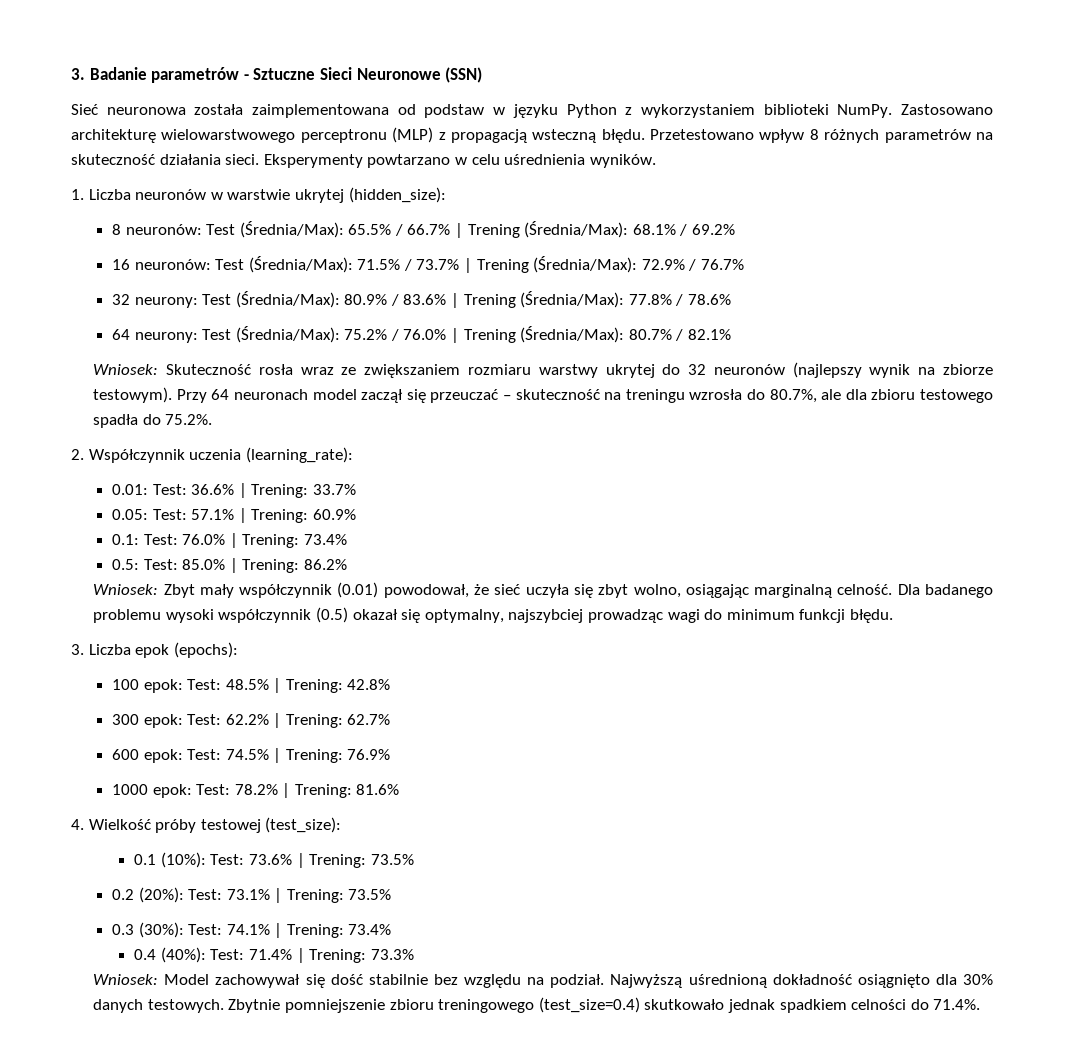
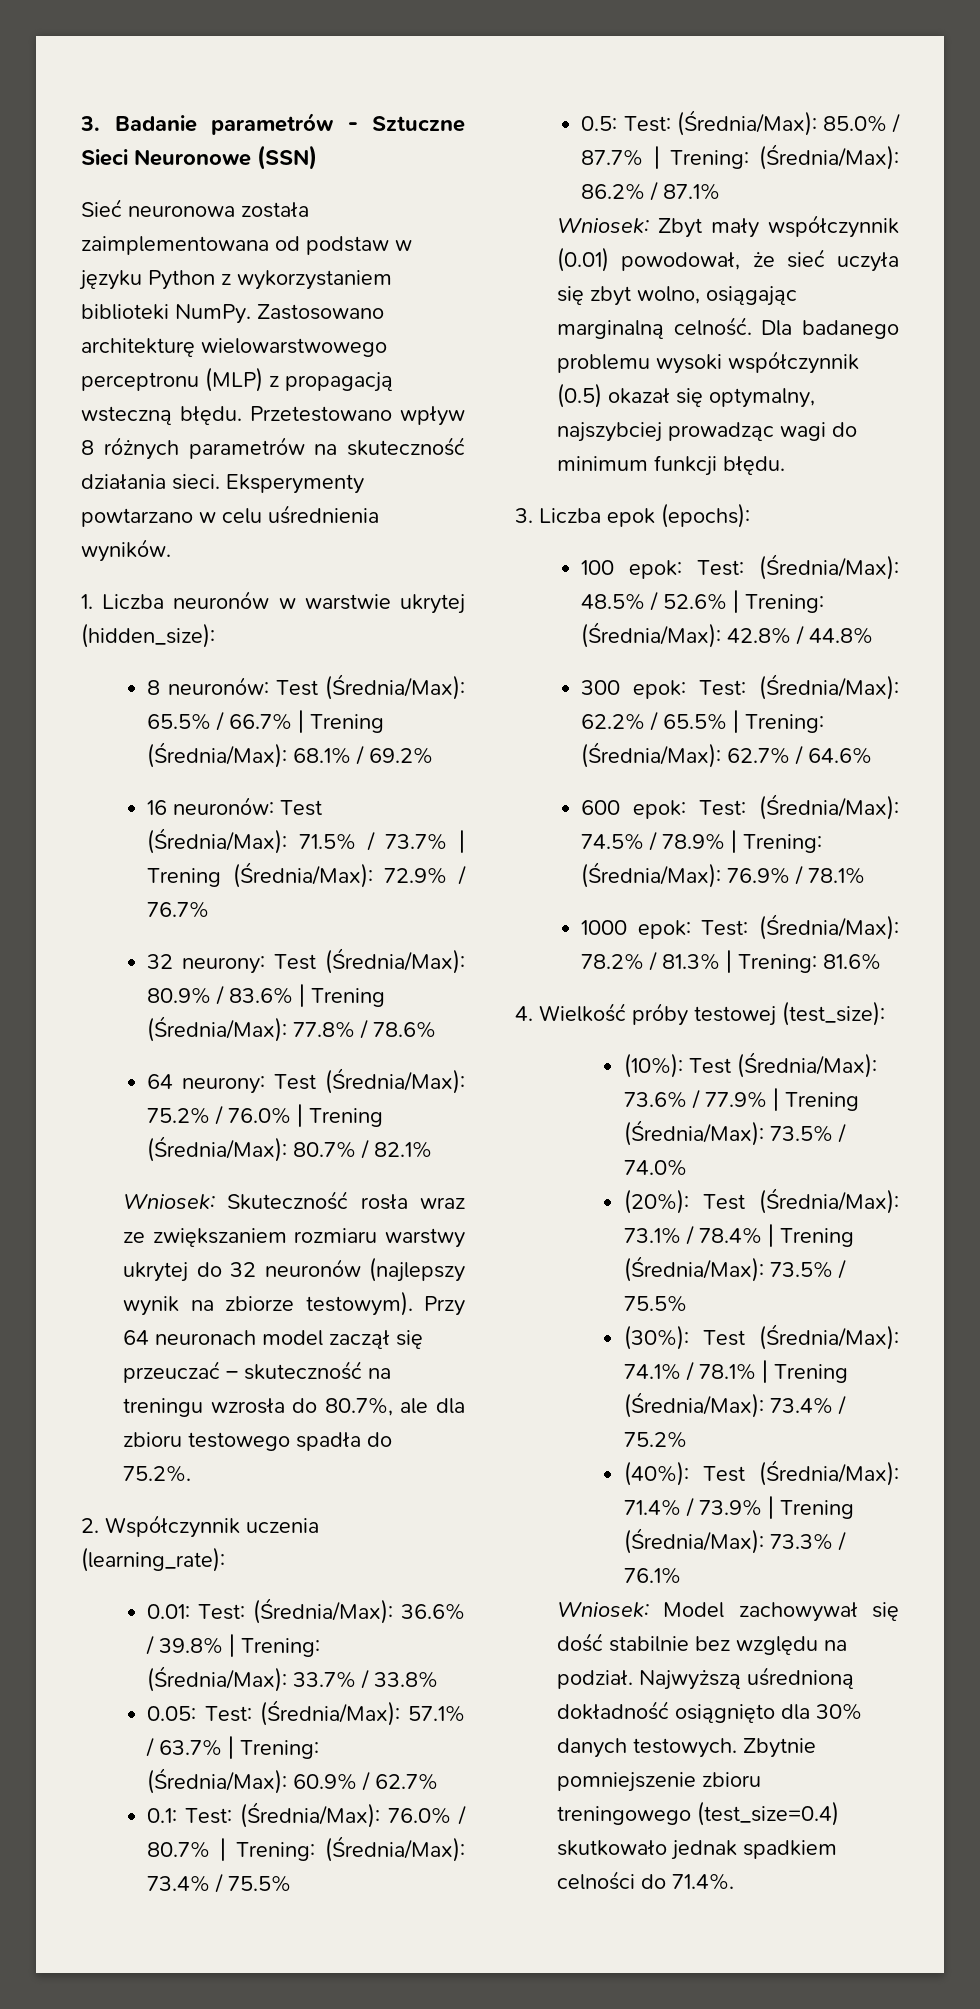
[191,483,309,498] 36.6% | Trening: -> [253,1598,465,1624] [146,1634,321,1657] [147,1666,288,1692] (Średnia/Max): 36.6% / 39.8% | Trening: (Średnia/Max):
(356, 489) none -> [361,1669,439,1689] / 33.8%
[191,508,309,523] 57.1% | Trening: -> [259,1700,465,1726] [146,1736,320,1759] [147,1768,288,1794] (Średnia/Max): 57.1% / 63.7% | Trening: (Średnia/Max):
(356, 514) none -> [362,1771,439,1791] / 62.7%
[182,533,347,548] 76.0% | Trening: 73.4% -> [240,1802,467,1828] [147,1836,465,1862] [147,1873,292,1893] (Średnia/Max): 76.0% / 80.7% | Trening: (Średnia/Max): 73.4% / 75.5%
[182,558,300,573] 85.0% | Trening: -> [676,110,900,136] [581,144,899,170] (Średnia/Max): 85.0% / 87.7% | Trening: (Średnia/Max):
(347, 564) none -> [650,181,721,201] / 87.1%
[225,678,343,693] 48.5% | Trening: -> [759,554,899,580] [581,590,825,613] [581,622,722,648] (Średnia/Max): 48.5% / 52.6% | Trening: (Średnia/Max):
(391, 684) none -> [796,625,874,645] / 44.8%
[225,713,391,728] 62.2% | Trening: 62.7% -> [759,674,899,700] [581,710,825,733] [581,742,873,768] (Średnia/Max): 62.2% / 65.5% | Trening: (Średnia/Max): 62.7% / 64.6%
[225,748,343,763] 74.5% | Trening: -> [759,794,899,820] [581,830,823,853] [581,862,722,888] (Średnia/Max): 74.5% / 78.9% | Trening: (Średnia/Max):
(391, 754) none -> [795,865,866,885] / 78.1%
[234,784,278,795] 78.2% -> [759,914,899,940] [581,951,721,971] (Średnia/Max): 78.2% / 81.3%
[134,852,414,868] [111,887,392,903] [111,922,392,938] [134,947,367,963] 0.1 (10%): Test: 73.6% | Trening: 73.5% // 0.2 (20%): Test: 73.1% | Trening: 73.5% // 0.3 (30%): Test: 74.1% | Trening: 73.4% // 0.4 (40%): Test: 71.4% | Trening: -> [623,1052,877,1078] [623,1088,859,1111] [623,1120,846,1146] [623,1159,687,1176] [623,1188,899,1214] [623,1224,854,1247] [623,1256,846,1282] [623,1295,687,1312] [623,1324,899,1350] [623,1360,848,1383] [623,1392,846,1418] [623,1431,687,1448] [623,1460,899,1486] [623,1496,854,1519] [623,1528,764,1554] (10%): Test (Średnia/Max): 73.6% / 77.9% | Trening (Średnia/Max): 73.5% / 74.0% // (20%): Test (Średnia/Max): 73.1% / 78.4% | Trening (Średnia/Max): 73.5% / 75.5% // (30%): Test (Średnia/Max): 74.1% / 78.1% | Trening (Średnia/Max): 73.4% / 75.2% // (40%): Test (Średnia/Max): 71.4% / 73.9% | Trening (Średnia/Max):
(414, 954) none -> [837,1531,846,1551] [623,1567,681,1584] / 76.1%

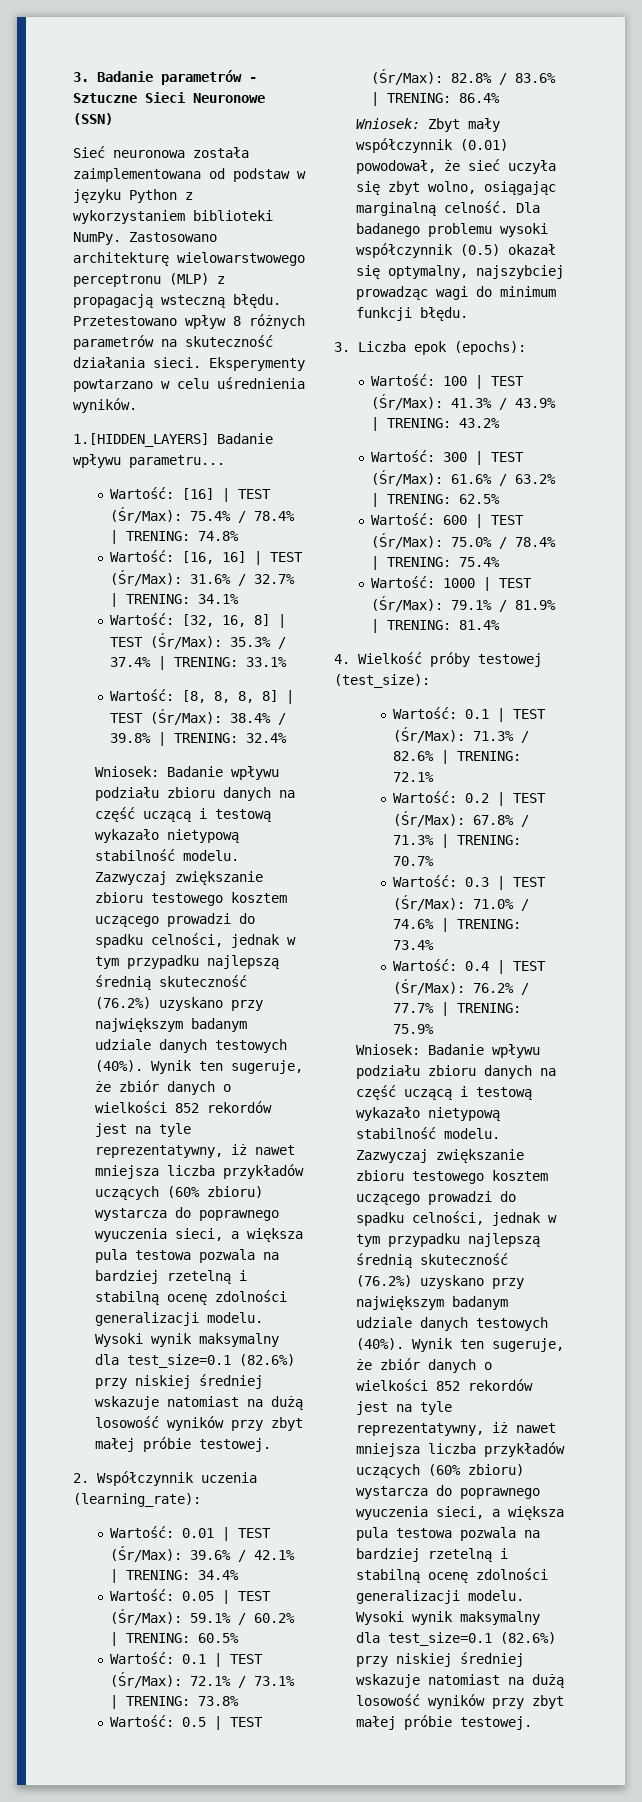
[81,591,465,614] [81,623,215,648] [147,674,465,700] [147,710,385,733] [147,742,434,768] [147,797,323,816] [147,828,466,854] [147,862,466,888] [147,901,210,918] [147,948,465,974] [147,984,386,1007] [147,1016,437,1042] [147,1068,465,1094] [147,1104,384,1127] [147,1136,433,1162] [123,1191,465,1210] [123,1228,465,1248] [123,1257,465,1282] [123,1291,465,1316] [123,1330,424,1349] [123,1361,392,1383] [123,1397,465,1417] [123,1432,393,1451] [123,1465,192,1482] [81,1515,319,1538] [81,1547,225,1572] [147,1598,465,1624] [146,1634,321,1657] [147,1666,439,1692] [147,1700,465,1726] [146,1736,320,1759] [147,1768,439,1794] [147,1802,467,1828] [147,1836,465,1862] [147,1873,292,1893] [581,110,900,136] [581,144,899,170] [581,181,721,201] 1. Liczba neuronów w warstwie ukrytej (hidden_size): // 8 neuronów: Test (Średnia/Max): 65.5% / 66.7% | Trening (Średnia/Max): 68.1% / 69.2% // 16 neuronów: Test (Średnia/Max): 71.5% / 73.7% | Trening (Średnia/Max): 72.9% / 76.7% // 32 neurony: Test (Średnia/Max): 80.9% / 83.6% | Trening (Średnia/Max): 77.8% / 78.6% // 64 neurony: Test (Średnia/Max): 75.2% / 76.0% | Trening (Średnia/Max): 80.7% / 82.1% // Wniosek: Skuteczność rosła wraz ze zwiększaniem rozmiaru warstwy ukrytej do 32 neuronów (najlepszy wynik na zbiorze testowym). Przy 64 neuronach model zaczął się przeuczać – skuteczność na treningu wzrosła do 80.7%, ale dla zbioru testowego spadła do 75.2%. // 2. Współczynnik uczenia (learning_rate): // 0.01: Test: (Średnia/Max): 36.6% / 39.8% | Trening: (Średnia/Max): 33.7% / 33.8% // 0.05: Test: (Średnia/Max): 57.1% / 63.7% | Trening: (Średnia/Max): 60.9% / 62.7% // 0.1: Test: (Średnia/Max): 76.0% / 80.7% | Trening: (Średnia/Max): 73.4% / 75.5% // 0.5: Test: (Średnia/Max): 85.0% / 87.7% | Trening: (Średnia/Max): 86.2% / 87.1% -> [73,433,273,447] [73,454,225,468] [109,487,271,502] [109,507,295,523] [109,530,239,544] [109,550,303,565] [109,570,295,586] [109,593,239,607] [109,613,286,628] [109,633,286,649] [109,656,287,670] [109,689,294,704] [109,709,286,725] [109,732,287,746] [95,766,280,780] [95,787,296,801] [95,807,272,822] [95,829,240,843] [95,849,240,861] [95,871,264,885] [95,892,288,906] [95,913,256,927] [95,933,297,948] [95,955,280,969] [95,975,248,990] [95,997,264,1011] [95,1018,248,1032] [95,1039,288,1053] [95,1060,304,1074] [95,1080,232,1095] [95,1101,273,1113] [95,1123,192,1137] [95,1144,296,1158] [95,1164,305,1179] [95,1186,264,1200] [95,1207,280,1221] [95,1228,304,1242] [95,1249,280,1263] [95,1270,248,1284] [95,1290,288,1305] [95,1312,264,1326] [95,1333,280,1347] [95,1354,296,1368] [95,1374,264,1389] [95,1396,304,1410] [95,1416,304,1431] [95,1437,272,1452] [73,1471,257,1486] [73,1493,201,1507] [109,1526,271,1541] [109,1546,295,1562] [109,1569,239,1583] [109,1589,271,1604] [109,1609,295,1625] [109,1632,239,1646] [109,1652,263,1667] [109,1672,295,1688] [109,1695,239,1709] [109,1715,263,1730] [370,69,556,85] [370,92,500,106] 1.[HIDDEN_LAYERS] Badanie wpływu parametru... // Wartość: [16] | TEST (Śr/Max): 75.4% / 78.4% | TRENING: 74.8% // Wartość: [16, 16] | TEST (Śr/Max): 31.6% / 32.7% | TRENING: 34.1% // Wartość: [32, 16, 8] | TEST (Śr/Max): 35.3% / 37.4% | TRENING: 33.1% // Wartość: [8, 8, 8, 8] | TEST (Śr/Max): 38.4% / 39.8% | TRENING: 32.4% // Wniosek: Badanie wpływu podziału zbioru danych na część uczącą i testową wykazało nietypową stabilność modelu. Zazwyczaj zwiększanie zbioru testowego kosztem uczącego prowadzi do spadku celności, jednak w tym przypadku najlepszą średnią skuteczność (76.2%) uzyskano przy największym badanym udziale danych testowych (40%). Wynik ten sugeruje, że zbiór danych o wielkości 852 rekordów jest na tyle reprezentatywny, iż nawet mniejsza liczba przykładów uczących (60% zbioru) wystarcza do poprawnego wyuczenia sieci, a większa pula testowa pozwala na bardziej rzetelną i stabilną ocenę zdolności generalizacji modelu. Wysoki wynik maksymalny dla test_size=0.1 (82.6%) przy niskiej średniej wskazuje natomiast na dużą losowość wyników przy zbyt małej próbie testowej. // 2. Współczynnik uczenia (learning_rate): // Wartość: 0.01 | TEST (Śr/Max): 39.6% / 42.1% | TRENING: 34.4% // Wartość: 0.05 | TEST (Śr/Max): 59.1% / 60.2% | TRENING: 60.5% // Wartość: 0.1 | TEST (Śr/Max): 72.1% / 73.1% | TRENING: 73.8% // Wartość: 0.5 | TEST (Śr/Max): 82.8% / 83.6% | TRENING: 86.4%
[581,554,899,580] [581,590,825,613] [581,622,874,648] [581,674,899,700] [581,710,825,733] [581,742,873,768] [581,794,899,820] [581,830,823,853] [581,862,866,888] [581,914,899,940] [581,950,882,973] 100 epok: Test: (Średnia/Max): 48.5% / 52.6% | Trening: (Średnia/Max): 42.8% / 44.8% // 300 epok: Test: (Średnia/Max): 62.2% / 65.5% | Trening: (Średnia/Max): 62.7% / 64.6% // 600 epok: Test: (Średnia/Max): 74.5% / 78.9% | Trening: (Średnia/Max): 76.9% / 78.1% // 1000 epok: Test: (Średnia/Max): 78.2% / 81.3% | Trening: 81.6% -> [370,374,524,389] [370,394,556,410] [370,417,500,431] [370,450,524,465] [370,470,556,486] [370,493,500,507] [370,513,524,528] [370,533,556,549] [370,556,500,570] [370,576,532,591] [370,596,556,612] [370,619,500,633] Wartość: 100 | TEST (Śr/Max): 41.3% / 43.9% | TRENING: 43.2% // Wartość: 300 | TEST (Śr/Max): 61.6% / 63.2% | TRENING: 62.5% // Wartość: 600 | TEST (Śr/Max): 75.0% / 78.4% | TRENING: 75.4% // Wartość: 1000 | TEST (Śr/Max): 79.1% / 81.9% | TRENING: 81.4%
[623,1052,877,1078] [623,1088,859,1111] [623,1120,846,1146] [623,1159,687,1176] [623,1188,899,1214] [623,1224,854,1247] [623,1256,846,1282] [623,1295,687,1312] [623,1324,899,1350] [623,1360,848,1383] [623,1392,846,1418] [623,1431,687,1448] [623,1460,899,1486] [623,1496,854,1519] [623,1528,846,1554] [623,1567,681,1584] [557,1602,899,1622] [557,1633,848,1655] [557,1667,855,1690] [557,1701,863,1723] [557,1738,817,1758] [557,1772,762,1792] [557,1801,840,1826] [557,1840,838,1860] [557,1871,735,1890] (10%): Test (Średnia/Max): 73.6% / 77.9% | Trening (Średnia/Max): 73.5% / 74.0% // (20%): Test (Średnia/Max): 73.1% / 78.4% | Trening (Średnia/Max): 73.5% / 75.5% // (30%): Test (Średnia/Max): 74.1% / 78.1% | Trening (Średnia/Max): 73.4% / 75.2% // (40%): Test (Średnia/Max): 71.4% / 73.9% | Trening (Średnia/Max): 73.3% / 76.1% // Wniosek: Model zachowywał się dość stabilnie bez względu na podział. Najwyższą uśrednioną dokładność osiągnięto dla 30% danych testowych. Zbytnie pomniejszenie zbioru treningowego (test_size=0.4) skutkowało jednak spadkiem celności do 71.4%. -> [393,707,547,722] [393,727,530,743] [393,750,522,764] [393,772,435,782] [393,791,547,806] [393,811,530,827] [393,834,522,848] [393,856,435,866] [393,875,547,890] [393,895,530,911] [393,918,522,932] [393,940,435,950] [393,959,547,974] [393,979,530,995] [393,1002,522,1016] [393,1024,435,1034] [356,1044,541,1058] [356,1065,557,1079] [356,1085,533,1100] [356,1107,501,1121] [356,1127,501,1139] [356,1149,525,1163] [356,1170,549,1184] [356,1191,517,1205] [356,1211,558,1226] [356,1233,541,1247] [356,1253,509,1268] [356,1275,525,1289] [356,1296,509,1310] [356,1317,549,1331] [356,1338,565,1352] [356,1358,493,1373] [356,1379,534,1391] [356,1401,453,1415] [356,1422,557,1436] [356,1442,566,1457] [356,1464,525,1478] [356,1485,541,1499] [356,1506,565,1520] [356,1527,541,1541] [356,1548,509,1562] [356,1568,549,1583] [356,1590,525,1604] [356,1611,541,1625] [356,1632,557,1646] [356,1652,525,1667] [356,1674,565,1688] [356,1694,565,1709] [356,1715,533,1730] Wartość: 0.1 | TEST (Śr/Max): 71.3% / 82.6% | TRENING: 72.1% // Wartość: 0.2 | TEST (Śr/Max): 67.8% / 71.3% | TRENING: 70.7% // Wartość: 0.3 | TEST (Śr/Max): 71.0% / 74.6% | TRENING: 73.4% // Wartość: 0.4 | TEST (Śr/Max): 76.2% / 77.7% | TRENING: 75.9% // Wniosek: Badanie wpływu podziału zbioru danych na część uczącą i testową wykazało nietypową stabilność modelu. Zazwyczaj zwiększanie zbioru testowego kosztem uczącego prowadzi do spadku celności, jednak w tym przypadku najlepszą średnią skuteczność (76.2%) uzyskano przy największym badanym udziale danych testowych (40%). Wynik ten sugeruje, że zbiór danych o wielkości 852 rekordów jest na tyle reprezentatywny, iż nawet mniejsza liczba przykładów uczących (60% zbioru) wystarcza do poprawnego wyuczenia sieci, a większa pula testowa pozwala na bardziej rzetelną i stabilną ocenę zdolności generalizacji modelu. Wysoki wynik maksymalny dla test_size=0.1 (82.6%) przy niskiej średniej wskazuje natomiast na dużą losowość wyników przy zbyt małej próbie testowej.

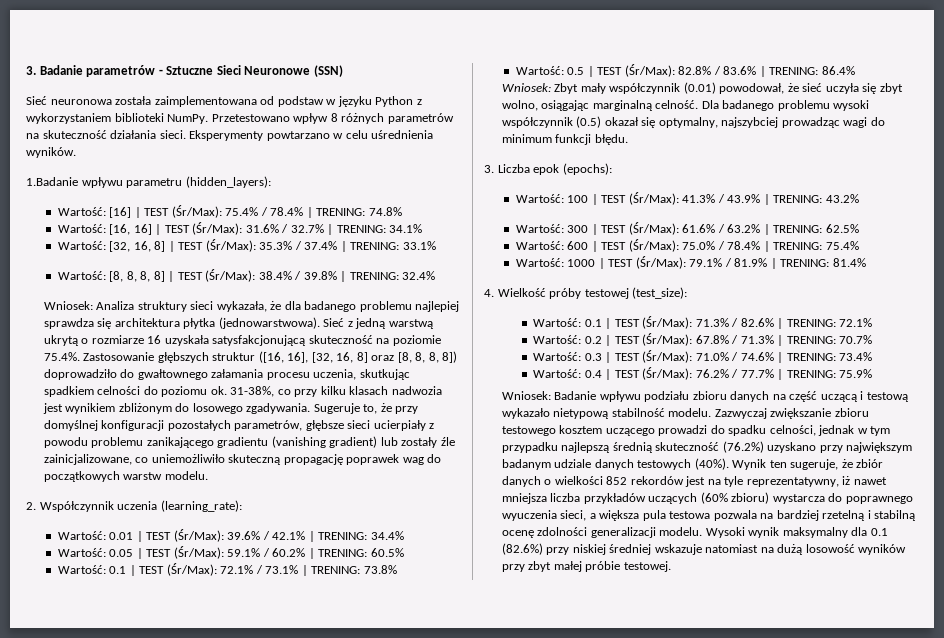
[129,232,217,242] [73,252,305,266] [73,273,225,287] [73,294,281,308] Zastosowano architekturę wielowarstwowego perceptronu (MLP) z propagacją wsteczną błędu. -> (209, 119) none
[73,433,273,447] [73,454,225,468] 1.[HIDDEN_LAYERS] Badanie wpływu parametru... -> [26,176,271,188] 1.Badanie wpływu parametru (hidden_layers):
[167,766,280,780] [95,787,296,801] [95,807,272,822] [95,829,240,843] [95,849,240,861] [95,871,264,885] [95,892,288,906] [95,913,256,927] [95,933,297,948] [95,955,280,969] [95,975,248,990] [95,997,264,1011] [95,1018,248,1032] [95,1039,288,1053] [95,1060,304,1074] [95,1080,232,1095] [95,1101,273,1113] [95,1123,192,1137] [95,1144,296,1158] [95,1164,305,1179] [95,1186,264,1200] [95,1207,280,1221] [95,1228,304,1242] [95,1249,280,1263] [95,1270,248,1284] [95,1290,288,1305] [95,1312,264,1326] [95,1333,280,1347] [95,1354,296,1368] [95,1374,264,1389] [95,1396,304,1410] [95,1416,304,1431] [95,1437,272,1452] Badanie wpływu podziału zbioru danych na część uczącą i testową wykazało nietypową stabilność modelu. Zazwyczaj zwiększanie zbioru testowego kosztem uczącego prowadzi do spadku celności, jednak w tym przypadku najlepszą średnią skuteczność (76.2%) uzyskano przy największym badanym udziale danych testowych (40%). Wynik ten sugeruje, że zbiór danych o wielkości 852 rekordów jest na tyle reprezentatywny, iż nawet mniejsza liczba przykładów uczących (60% zbioru) wystarcza do poprawnego wyuczenia sieci, a większa pula testowa pozwala na bardziej rzetelną i stabilną ocenę zdolności generalizacji modelu. Wysoki wynik maksymalny dla test_size=0.1 (82.6%) przy niskiej średniej wskazuje natomiast na dużą losowość wyników przy zbyt małej próbie testowej. -> [96,301,460,312] [43,317,434,329] [43,335,441,346] [43,351,458,363] [43,369,410,380] [43,386,442,397] [42,403,419,414] [43,420,435,431] [43,436,455,448] [43,454,442,465] [43,471,208,482] Analiza struktury sieci wykazała, że dla badanego problemu najlepiej sprawdza się architektura płytka (jednowarstwowa). Sieć z jedną warstwą ukrytą o rozmiarze 16 uzyskała satysfakcjonującą skuteczność na poziomie 75.4%. Zastosowanie głębszych struktur ([16, 16], [32, 16, 8] oraz [8, 8, 8, 8]) doprowadziło do gwałtownego załamania procesu uczenia, skutkując spadkiem celności do poziomu ok. 31-38%, co przy kilku klasach nadwozia jest wynikiem zbliżonym do losowego zgadywania. Sugeruje to, że przy domyślnej konfiguracji pozostałych parametrów, głębsze sieci ucierpiały z powodu problemu zanikającego gradientu (vanishing gradient) lub zostały źle zainicjalizowane, co uniemożliwiło skuteczną propagację poprawek wag do początkowych warstw modelu.
[388,1632,493,1646] test_size=0.1 -> [870,528,888,536] 0.1

